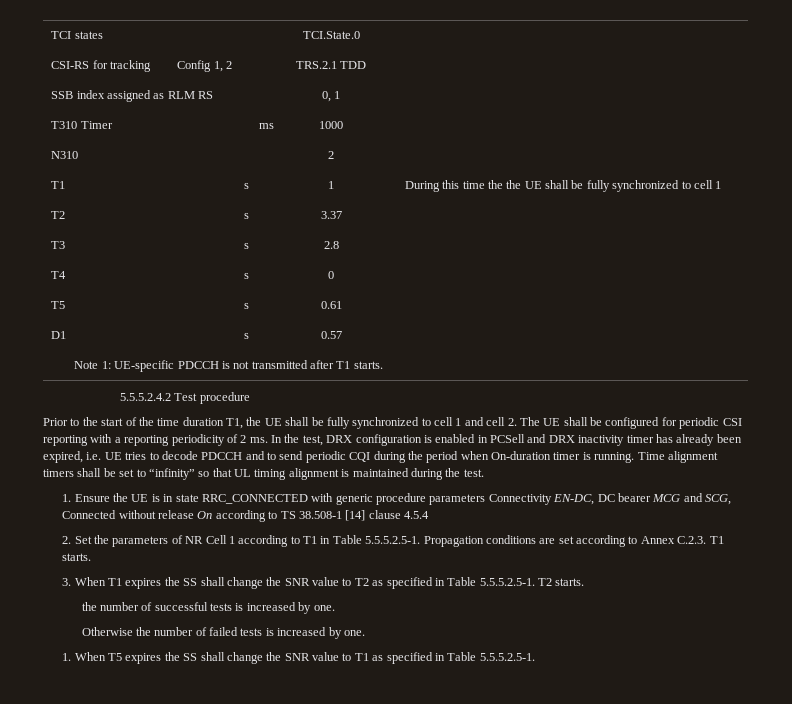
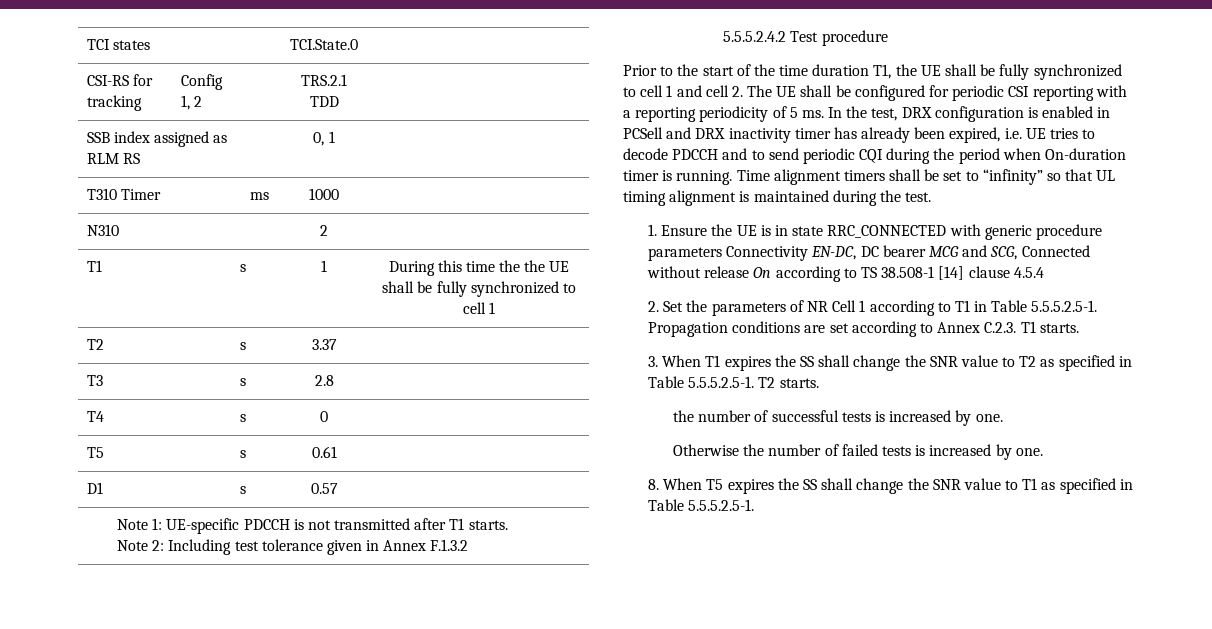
(383, 365) none -> [117,539,469,555] // Note 2: Including test tolerance given in Annex F.1.3.2
[240,435,247,443] 2 -> [789,107,798,118] 5
[62,653,72,661] 1. -> [648,479,660,490] 8.

